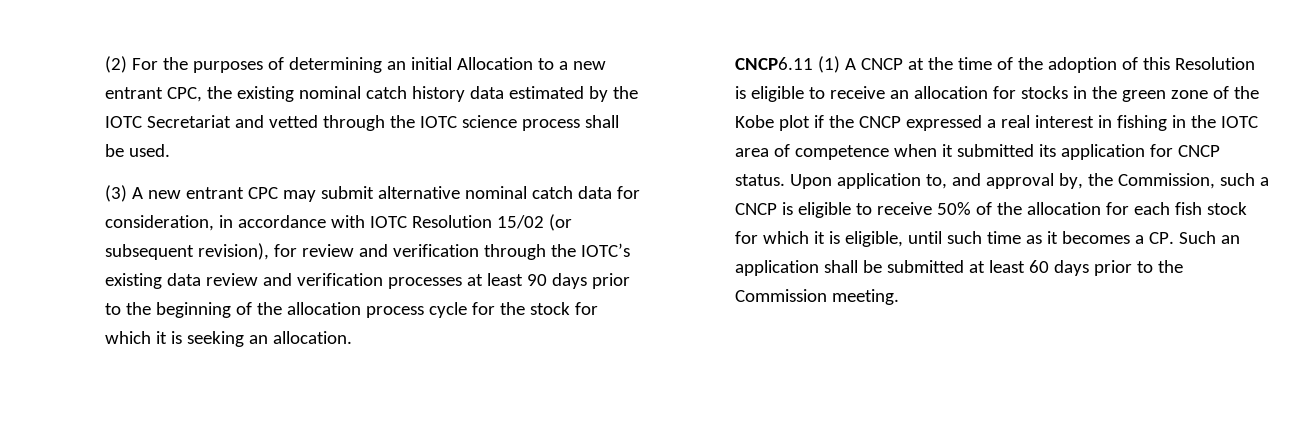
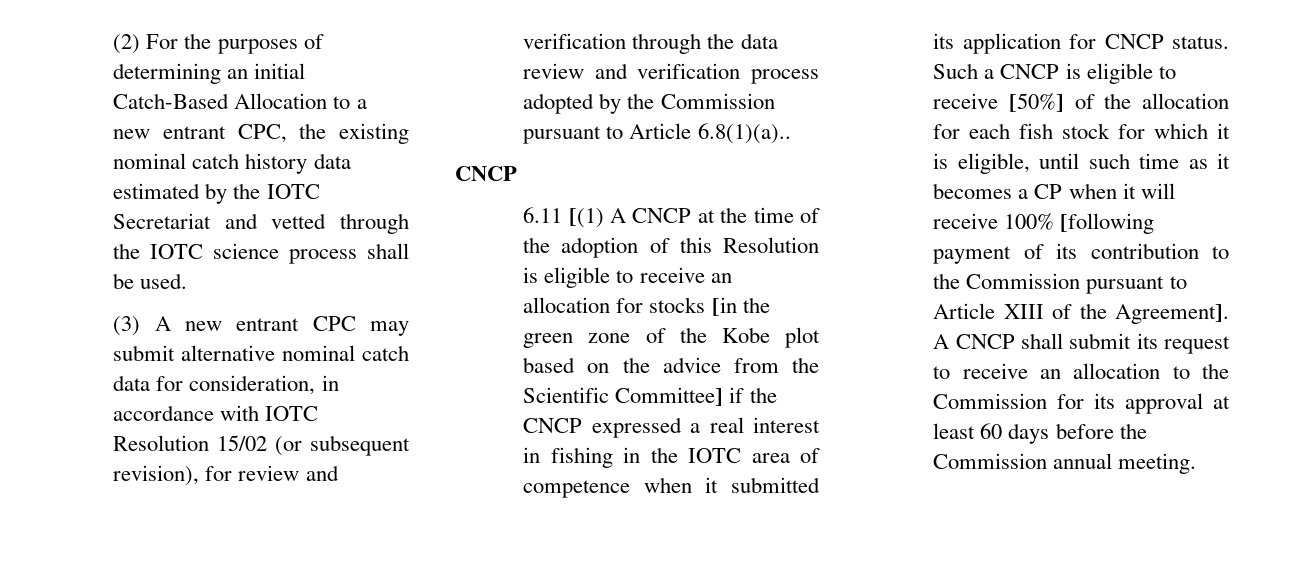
(452, 63) none -> [113,93,230,109] Catch-Based
[580,243,630,257] [104,273,162,289] IOTC’s existing -> (735, 41) none
[387,273,630,289] [104,302,598,318] [104,331,352,347] [734,56,840,73] processes at least 90 days prior to the beginning of the allocation process cycle for the stock for which it is seeking an allocation. // CNCP6.11 (1) -> [751,69,819,84] [523,93,775,114] [523,123,791,144] [455,166,517,181] [523,207,604,228] process adopted by the Commission pursuant to Article 6.8(1)(a).. // CNCP // 6.11 [(1)
[1072,86,1087,99] in -> [711,297,737,316] [in
(810, 123) none -> [523,357,819,373] [523,387,724,406] based on the advice from the Scientific Committee]
[789,173,1255,189] Upon application to, and approval by, the Commission, such -> [933,63,979,79] Such
[936,202,971,215] 50% -> [1008,93,1064,112] [50%]
[1148,231,1240,244] [734,260,964,276] CP. Such an application shall be submitted -> [1034,183,1175,199] [933,213,1155,234] [933,243,1229,264] [933,273,1187,294] [933,303,1229,324] [933,333,1230,354] [933,363,1229,379] [933,393,1204,414] CP when it will receive 100% [following payment of its contribution to the Commission pursuant to Article XIII of the Agreement]. A CNCP shall submit its request to receive an allocation to the Commission for its approval
[1093,260,1183,276] [734,289,827,302] prior to the Commission -> [1055,423,1147,439] [933,453,1113,469] before the Commission annual

